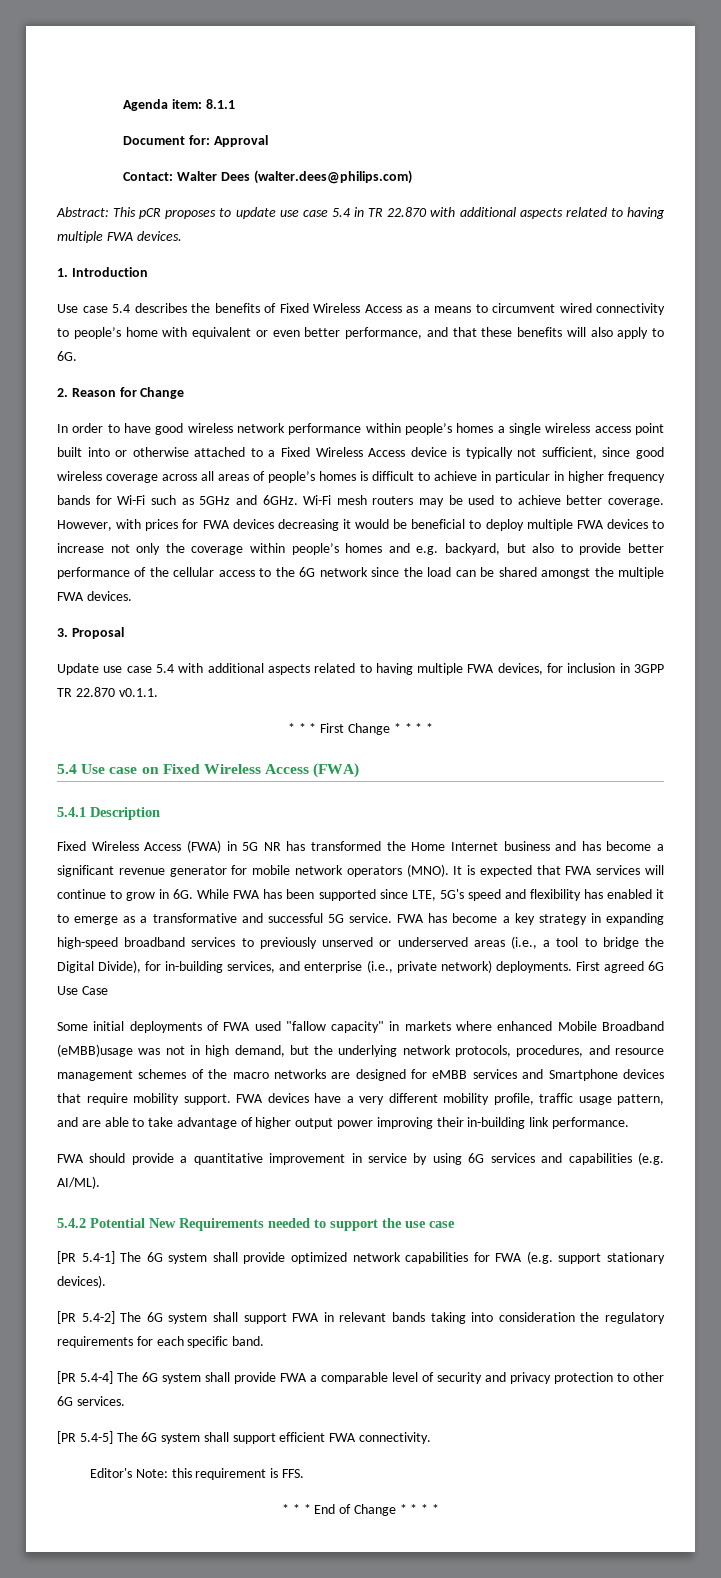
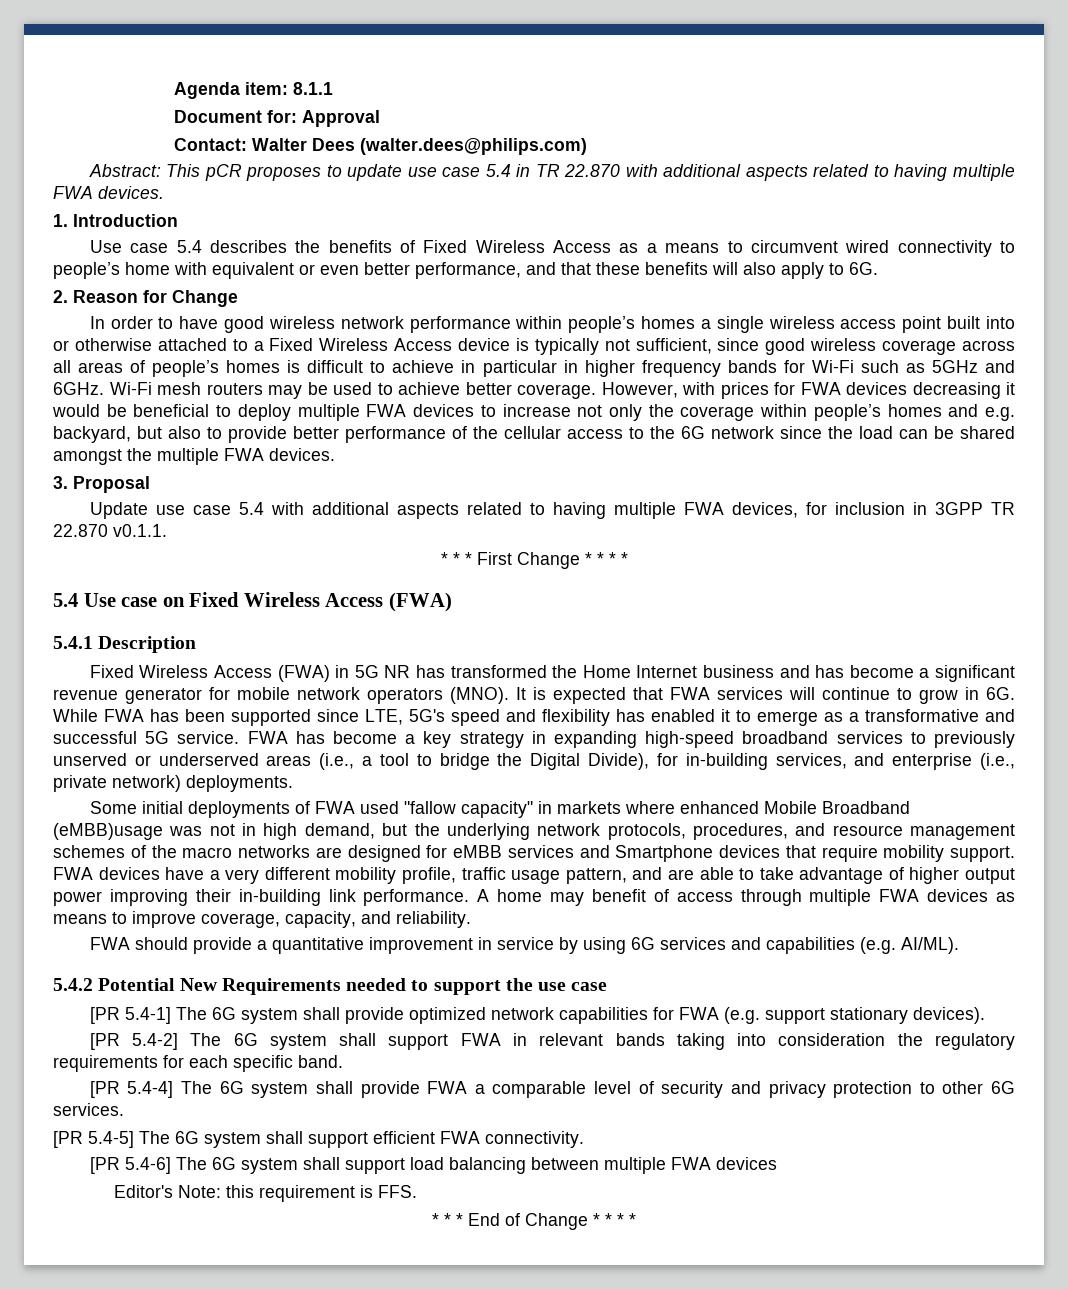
[575,961,665,973] [57,986,108,995] First agreed 6G Use Case -> (293, 783) none
(629, 1123) none -> [477,889,1015,906] [53,911,471,928] A home may benefit of access through multiple FWA devices as means to improve coverage, capacity, and reliability.
(432, 1438) none -> [89,1157,777,1174] // [PR 5.4-6] The 6G system shall support load balancing between multiple FWA devices

